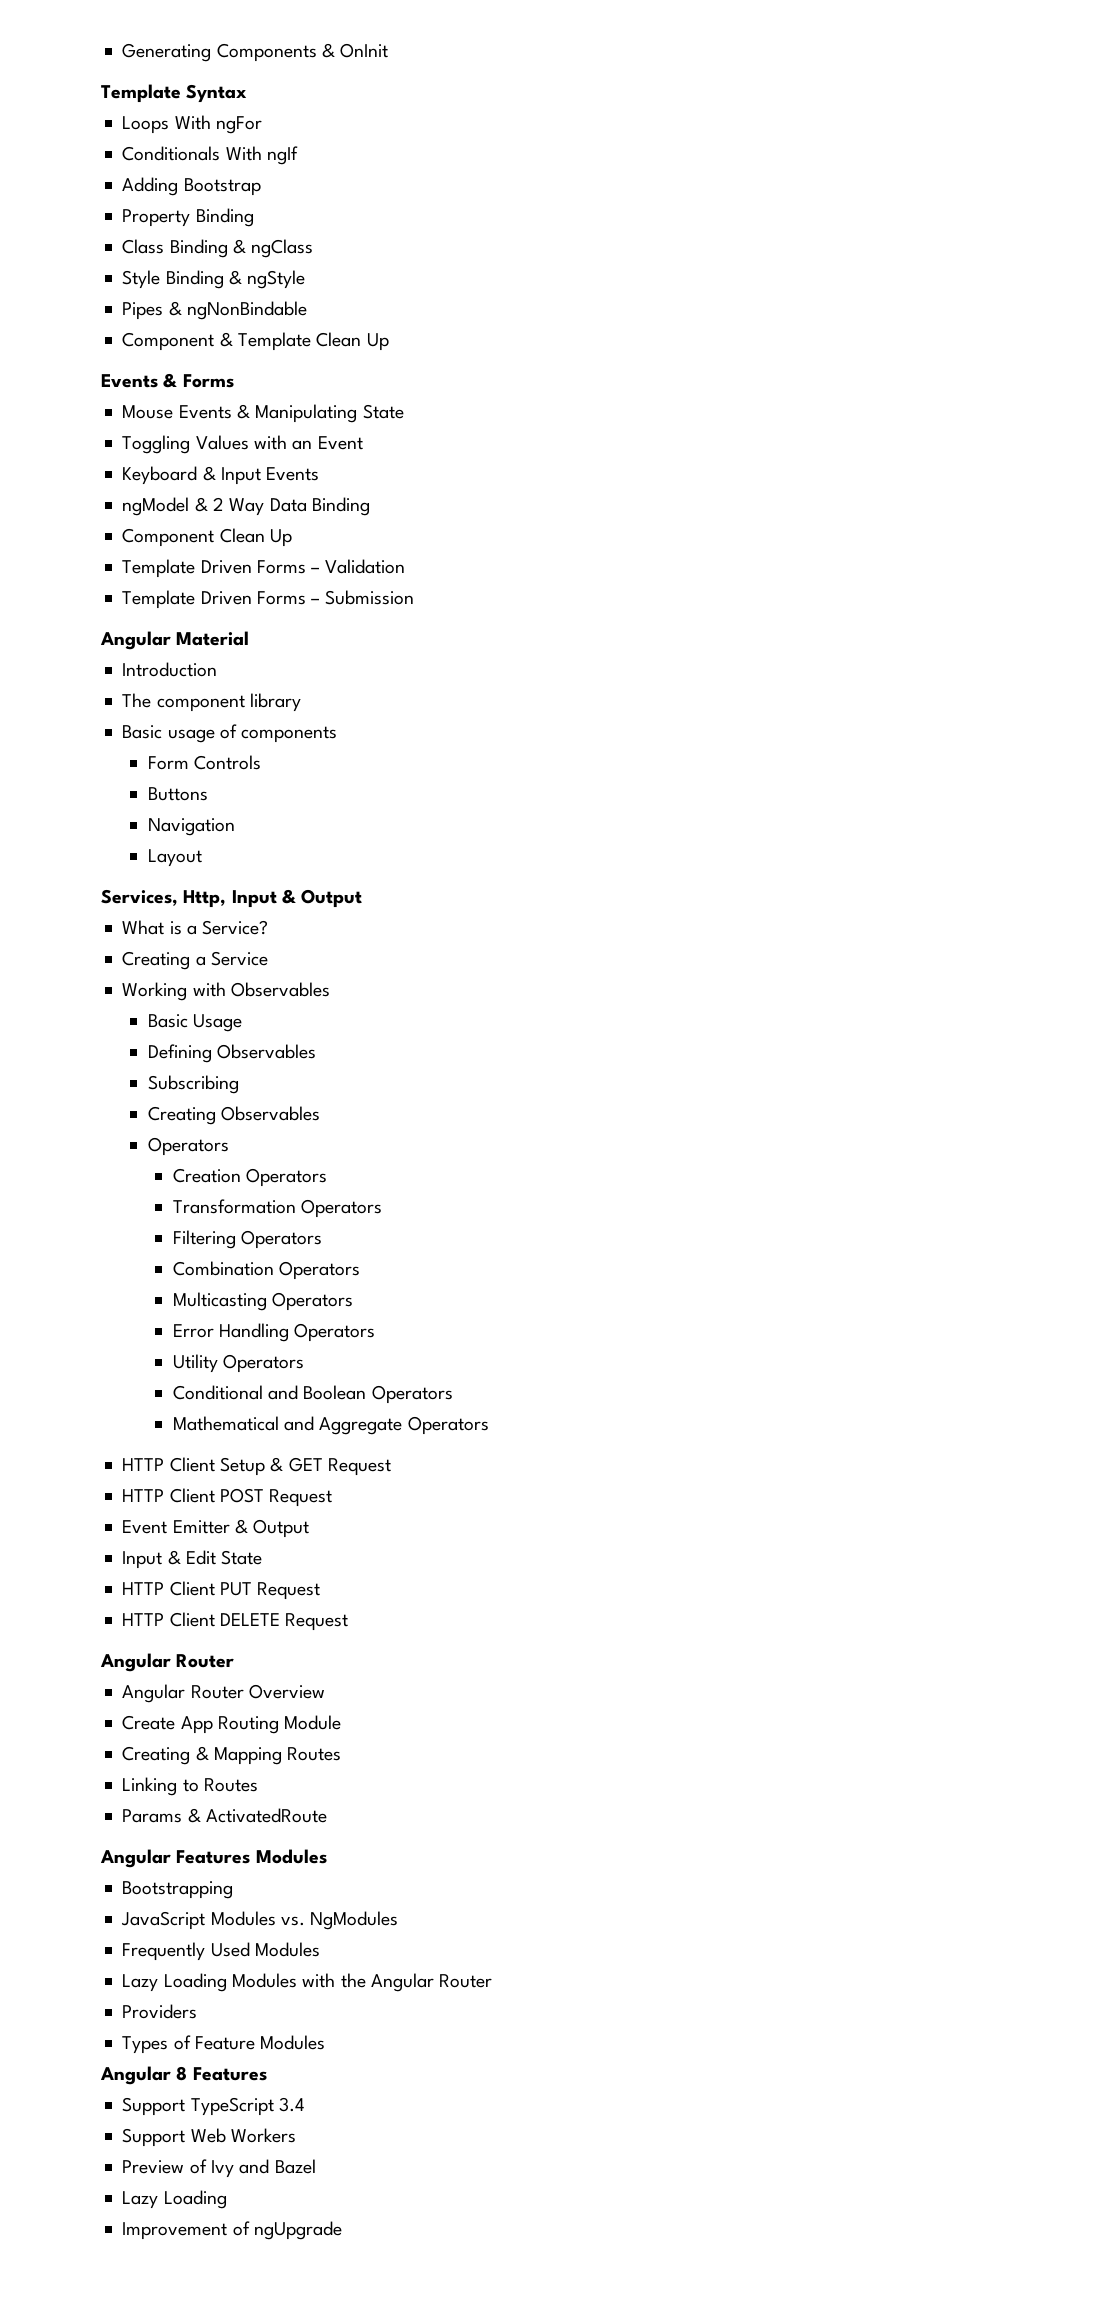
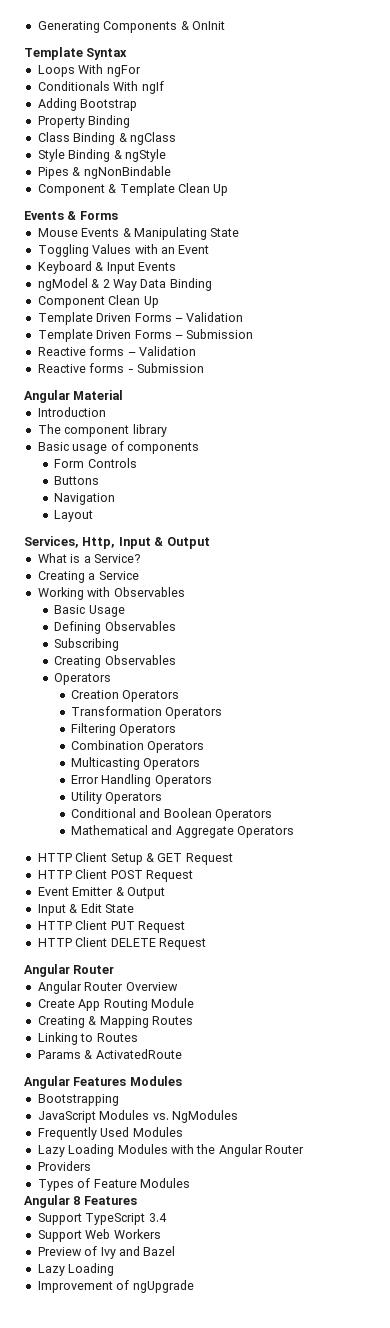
(414, 597) none -> [37,346,196,356] [37,363,204,373] // Reactive forms – Validation // Reactive forms - Submission

